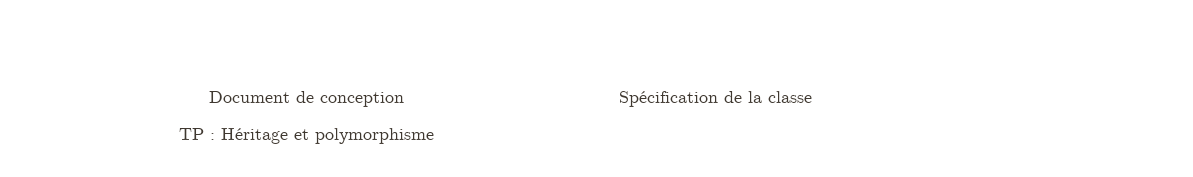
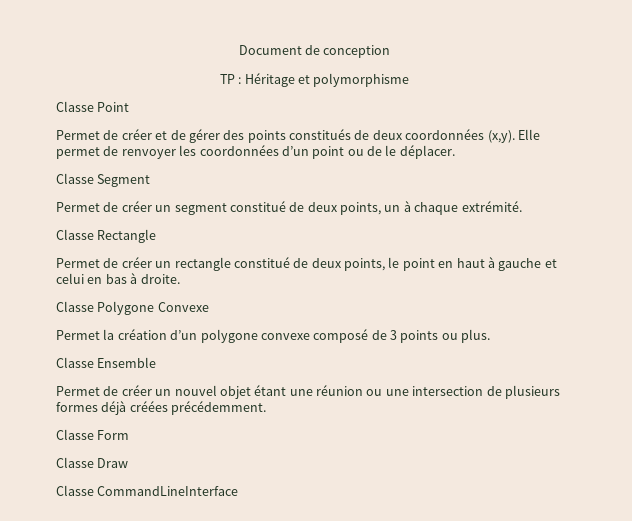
[619,91,812,107] Spécification de la classe -> [56,101,130,112] [56,129,540,143] [56,145,455,159] [56,173,151,187] [56,201,522,215] [56,229,157,243] [56,257,557,271] [56,273,180,284] [56,301,209,315] [56,329,491,343] [56,357,157,368] [56,385,560,399] [56,401,267,415] [56,429,130,440] [56,457,129,468] [56,485,239,496] Classe Point // Permet de créer et de gérer des points constitués de deux coordonnées (x,y). Elle permet de renvoyer les coordonnées d’un point ou de le déplacer. // Classe Segment // Permet de créer un segment constitué de deux points, un à chaque extrémité. // Classe Rectangle // Permet de créer un rectangle constitué de deux points, le point en haut à gauche et celui en bas à droite. // Classe Polygone Convexe // Permet la création d’un polygone convexe composé de 3 points ou plus. // Classe Ensemble // Permet de créer un nouvel objet étant une réunion ou une intersection de plusieurs formes déjà créées précédemment. // Classe Form // Classe Draw // Classe CommandLineInterface

